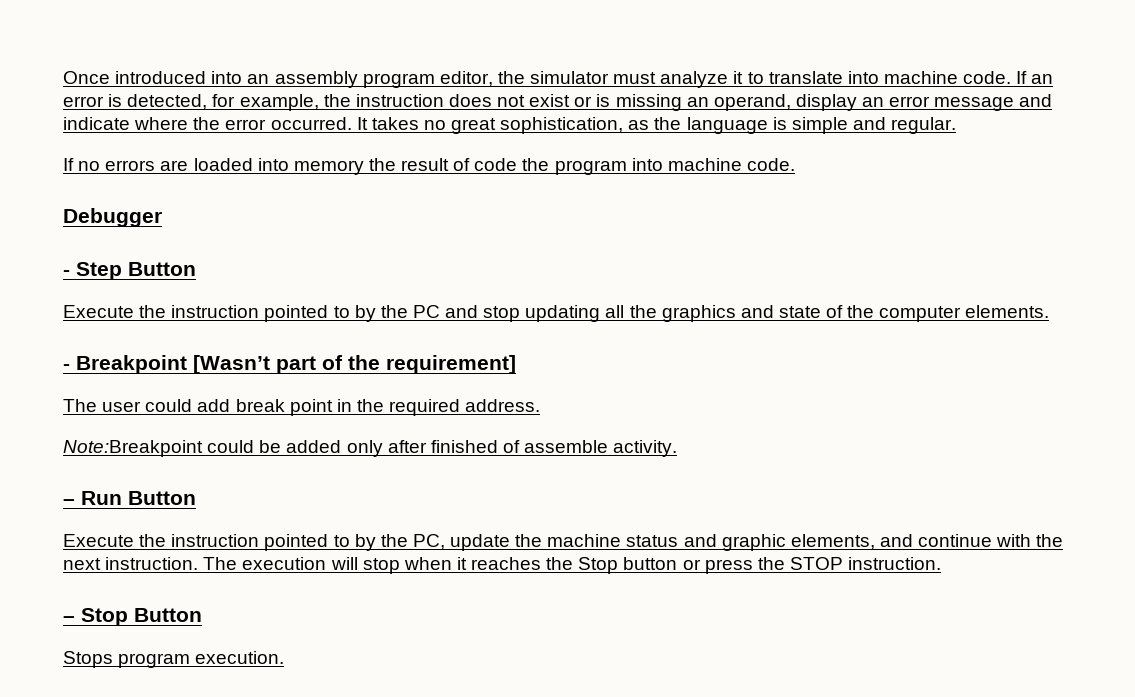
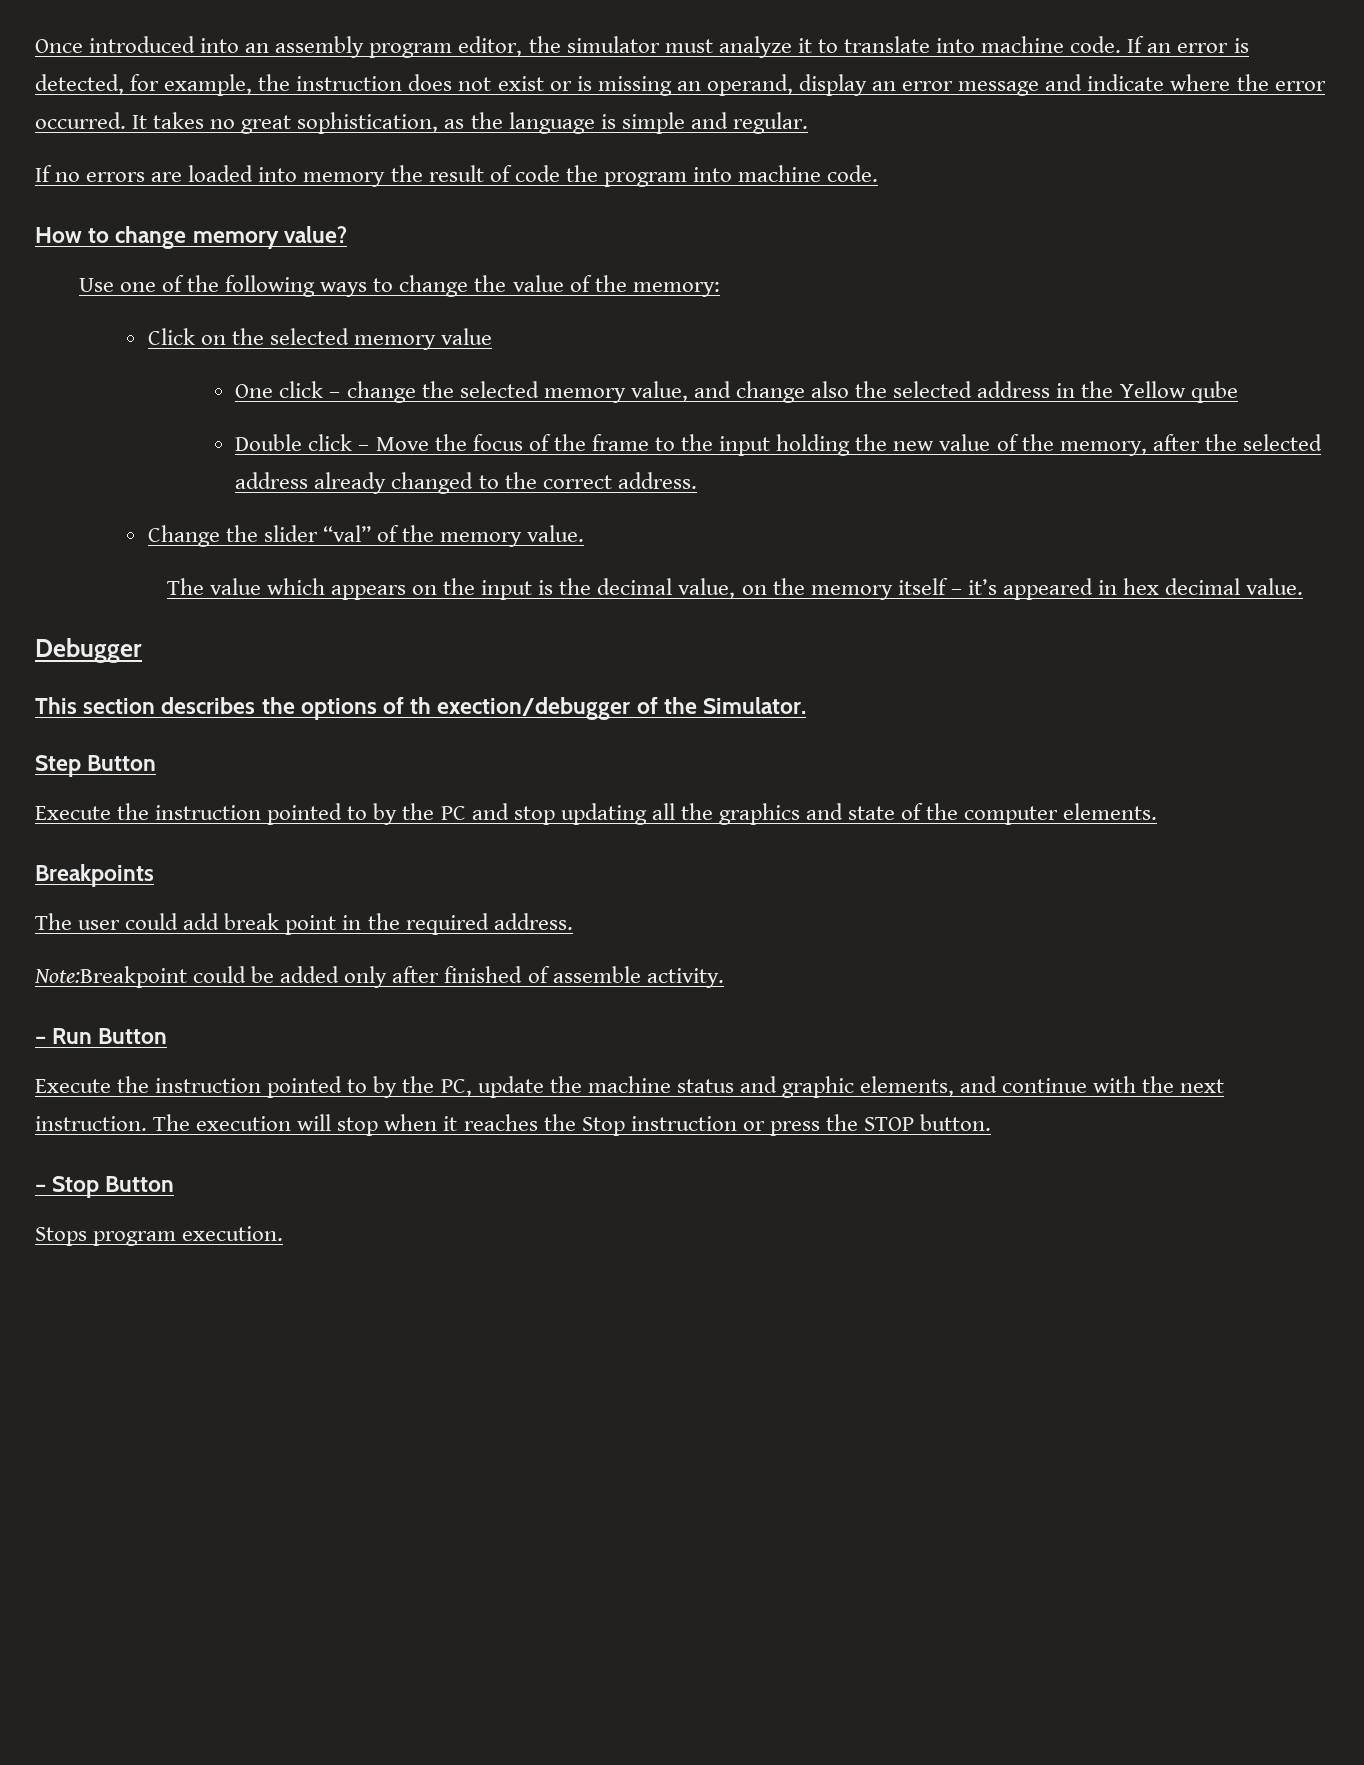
[63,208,162,227] [63,270,70,276] Debugger // - -> [35,226,347,249] [78,275,720,297] [147,328,492,350] [235,381,1238,403] [235,434,1322,456] [235,472,697,494] [147,525,585,547] [166,578,1304,600] [35,638,142,663] [35,697,807,720] How to change memory value? // Use one of the following ways to change the value of the memory: // Click on the selected memory value // One click – change the selected memory value, and change also the selected address in the Yellow qube // Double click – Move the focus of the frame to the input holding the new value of the memory, after the selected address already changed to the correct address. // Change the slider “val” of the memory value. // The value which appears on the input is the decimal value, on the memory itself – it’s appeared in hex decimal value. // Debugger // This section describes the options of th exection/debugger of the Simulator. //
[63,355,516,374] - Breakpoint [Wasn’t part of the requirement] -> [35,864,154,887] Breakpoints
[623,557,678,570] button -> [630,1116,737,1131] instruction
[848,557,942,570] instruction. -> [920,1114,992,1131] button.

